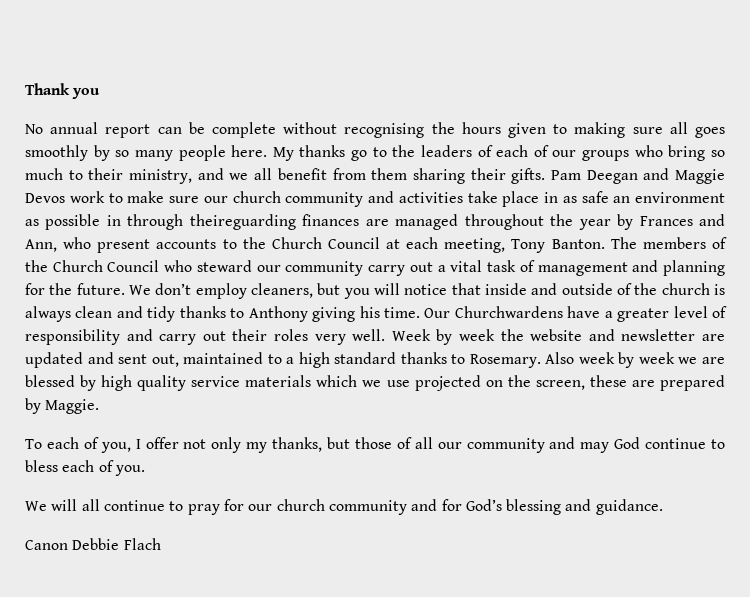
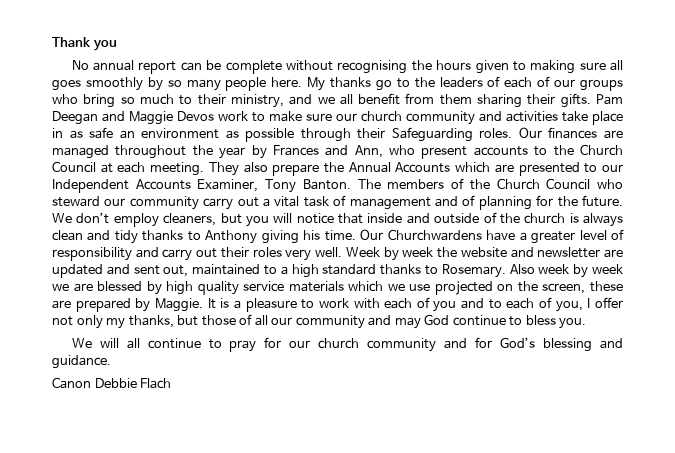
[106,214,296,230] in through theireguarding -> [300,127,542,142] through their Safeguarding roles. Our
[444,238,506,253] meeting, -> [150,162,623,176] [52,179,259,193] meeting. They also prepare the Annual Accounts which are presented to our Independent Accounts Examiner,
(659, 266) none -> [462,195,476,206] of
[25,439,42,449] // To -> [207,297,502,312] It is a pleasure to work with each of you and to
[62,460,114,472] each of -> (556, 320) none

